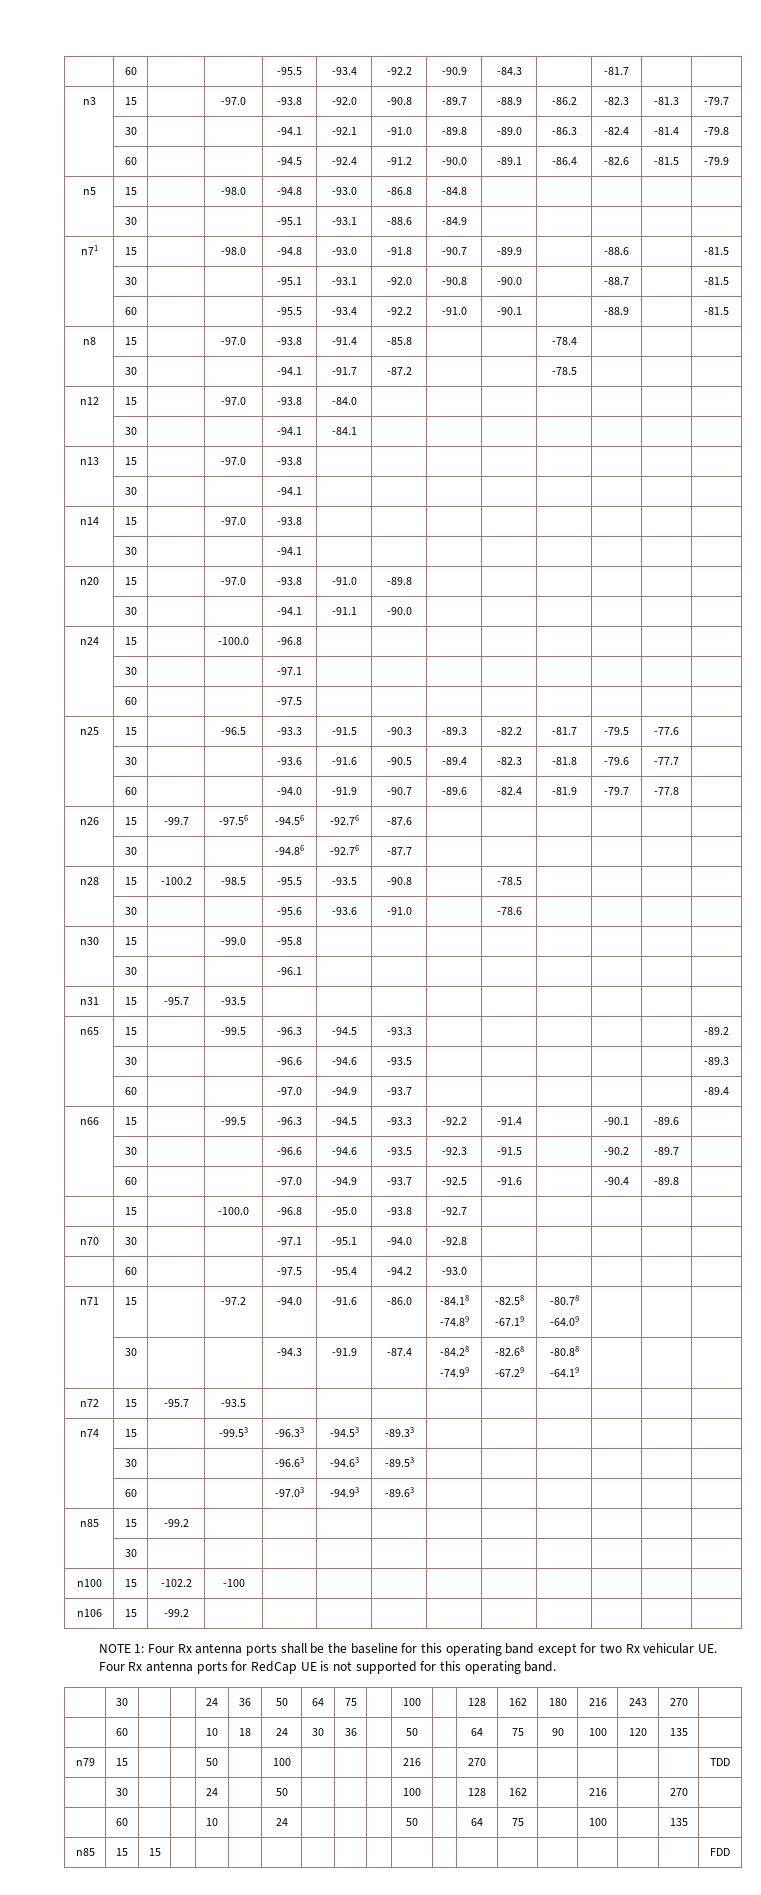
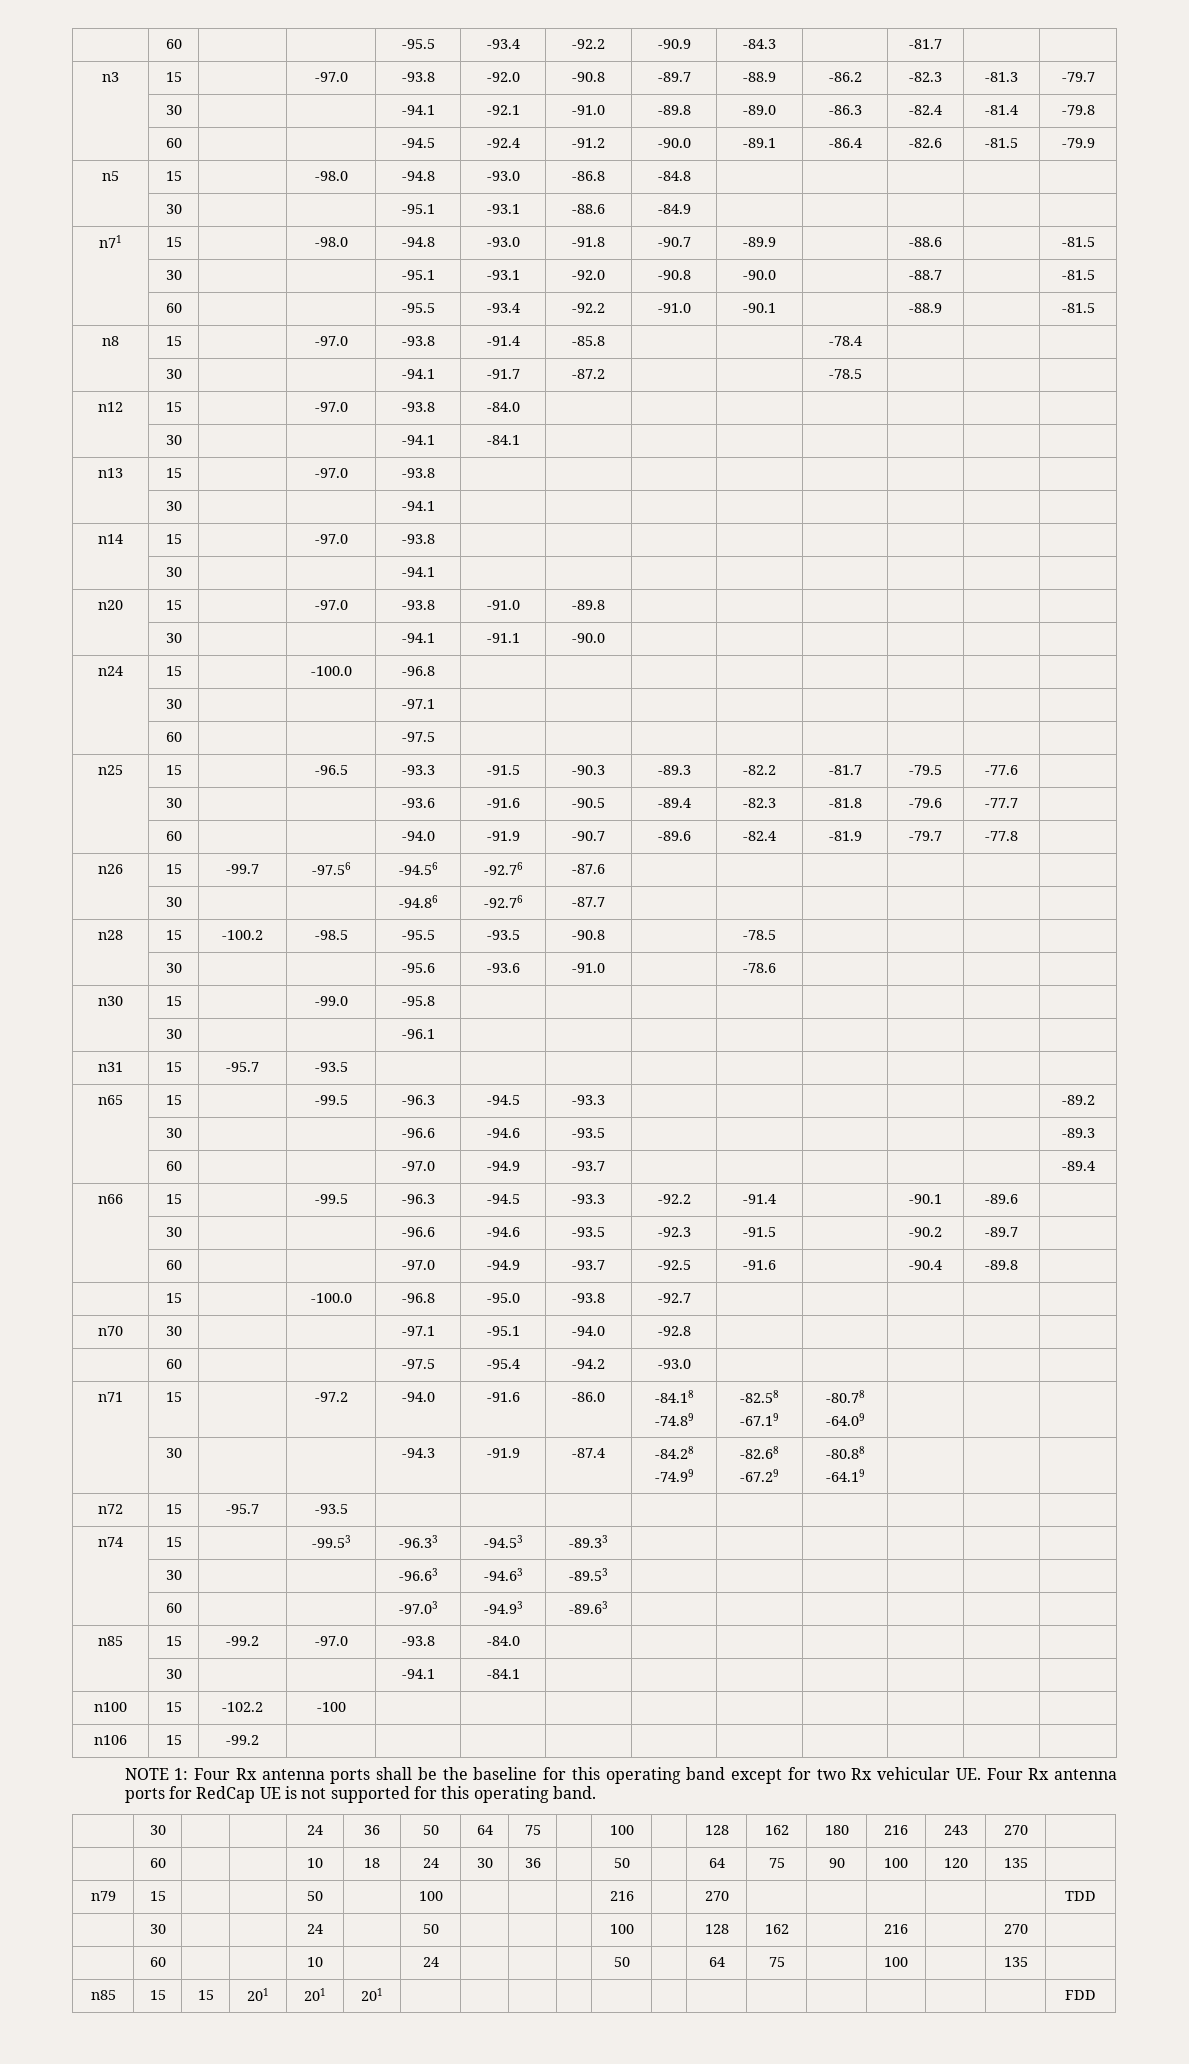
[124,1549,137,1557] | | | | | | | | | // | 30 | | | | -> [314,1636,348,1646] [401,1636,435,1646] [486,1636,520,1646] [165,1669,182,1679] [401,1669,435,1679] [486,1669,520,1679] -97.0 | -93.8 | -84.0 | | | | | | | // | 30 | | | -94.1 | -84.1
(161, 1852) | | -> [247,1988,269,2001] [304,1988,326,2001] [361,1988,383,2001] 201 | 201 | 201

